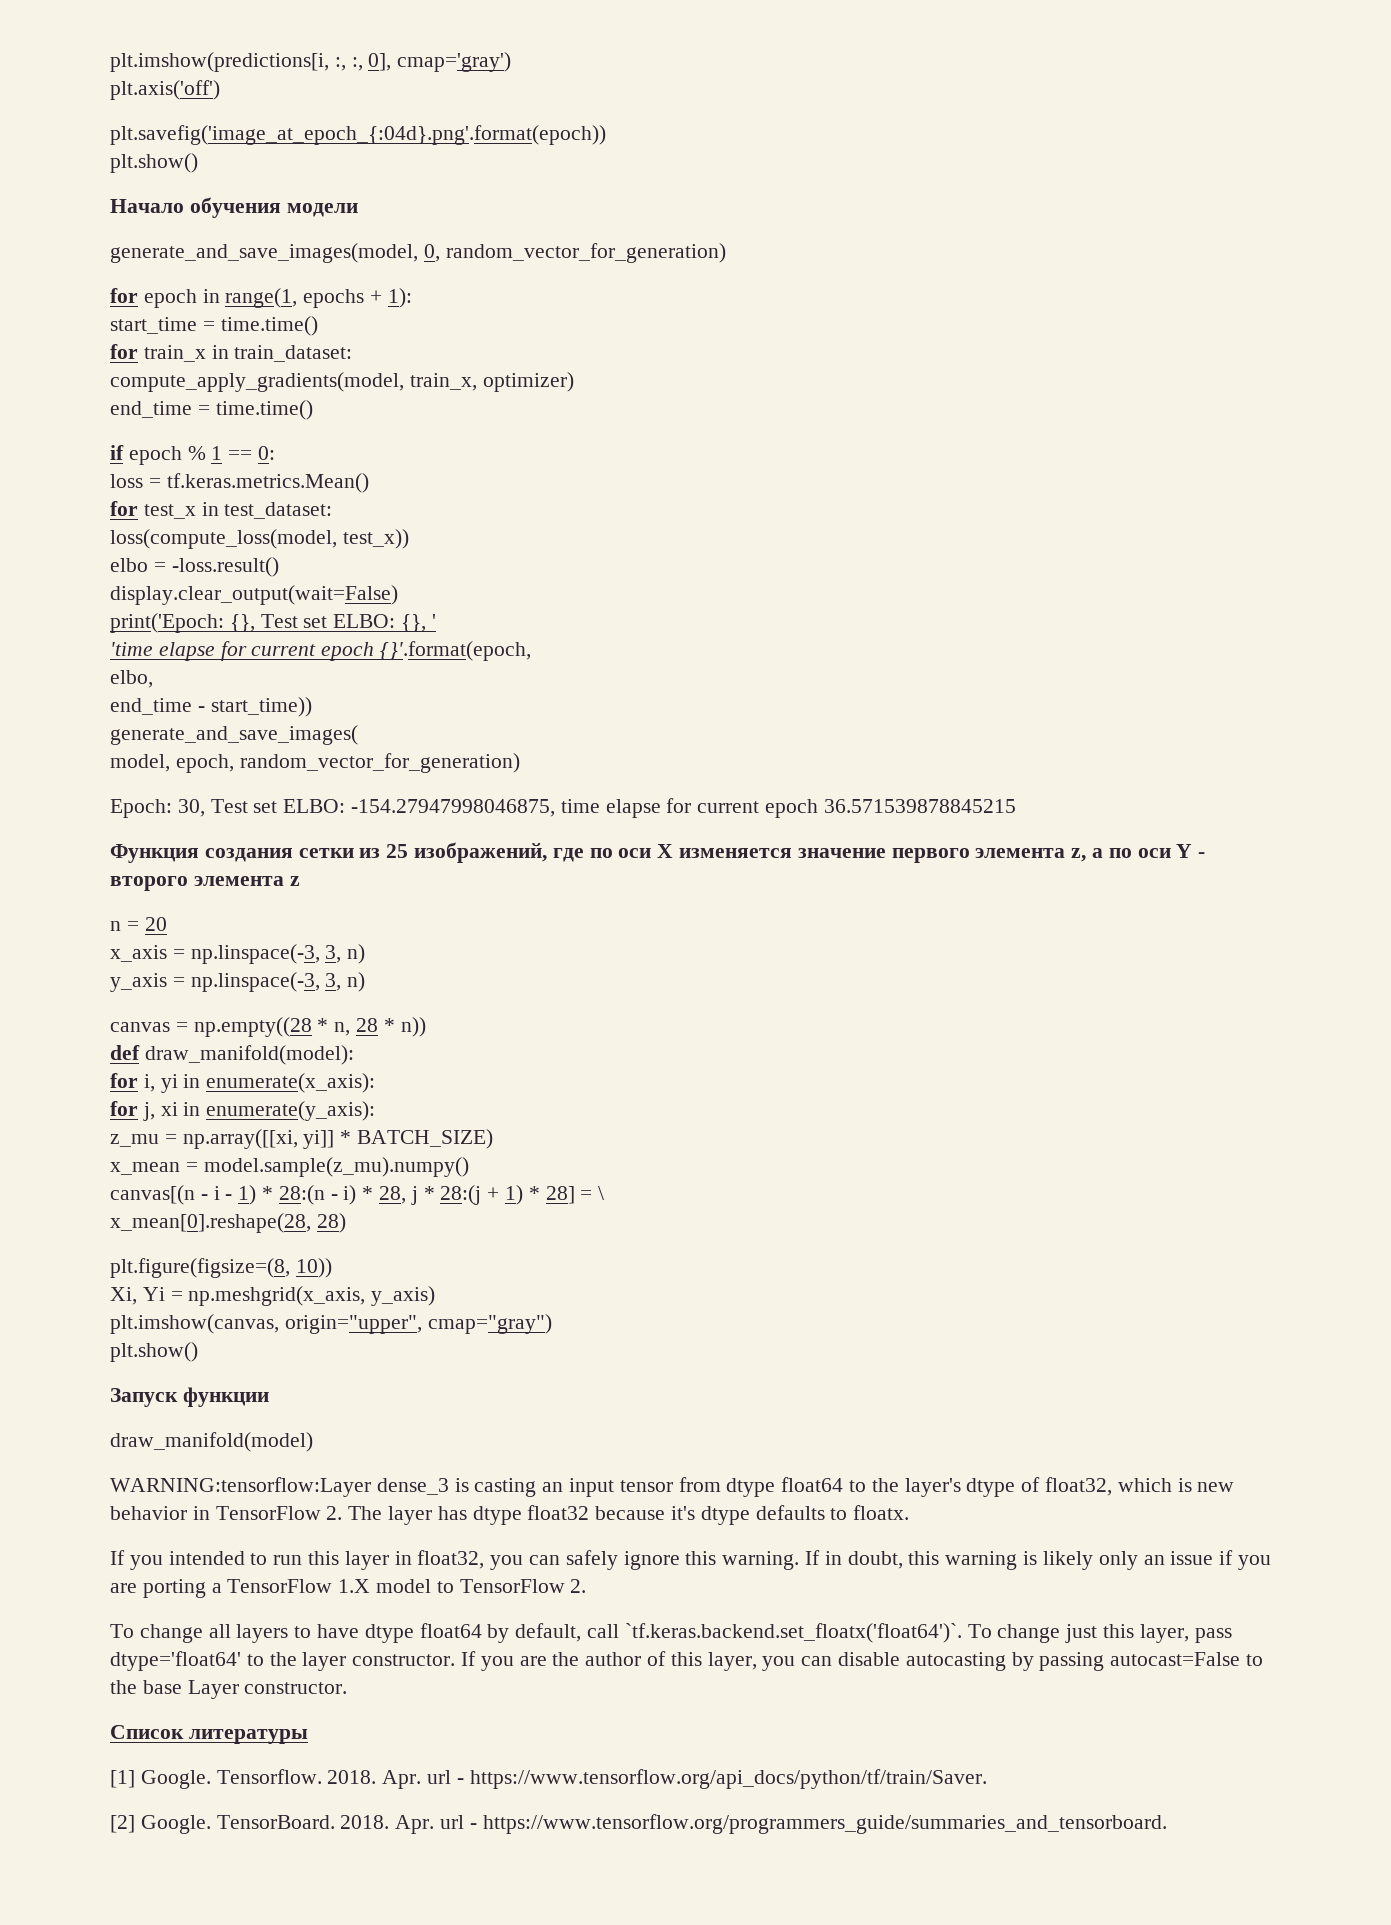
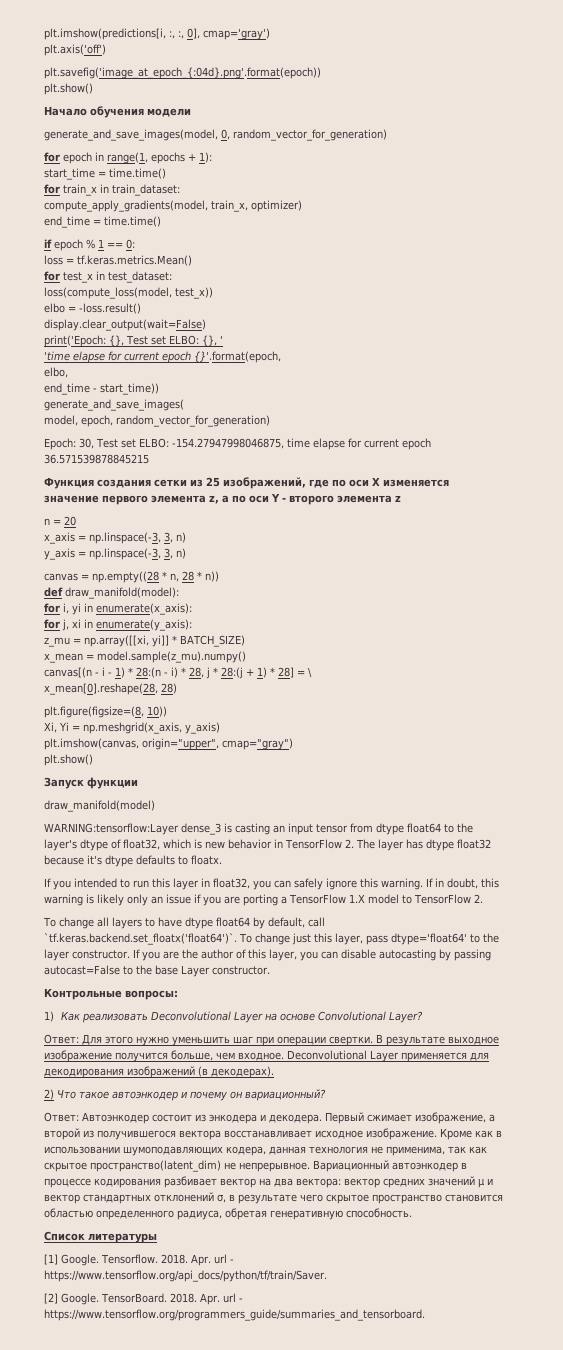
(348, 1688) none -> [44,988,178,1000] [44,1011,424,1023] [44,1034,499,1046] [44,1050,489,1062] [44,1066,274,1078] [44,1089,326,1101] [44,1112,495,1124] [44,1128,502,1140] [44,1146,487,1156] [44,1160,467,1172] [44,1176,493,1188] [44,1192,503,1204] [44,1208,412,1220] // Контрольные вопросы: // 1) Как реализовать Deconvolutional Layer на основе Сonvolutional Layer? // Ответ: Для этого нужно уменьшить шаг при операции свертки. В результате выходное изображение получится больше, чем входное. Deconvolutional Layer применяется для декодирования изображений (в декодерах). // 2) Что такое автоэнкодер и почему он вариационный? // Ответ: Автоэнкодер состоит из энкодера и декодера. Первый сжимает изображение, а второй из получившегося вектора восстанавливает исходное изображение. Кроме как в использовании шумоподавляющих кодера, данная технология не применима, так как скрытое пространство(latent_dim) не непрерывное. Вариационный автоэнкодер в процессе кодирования разбивает вектор на два вектора: вектор средних значений µ и вектор стандартных отклонений σ, в результате чего скрытое пространство становится областью определенного радиуса, обретая генеративную способность.

